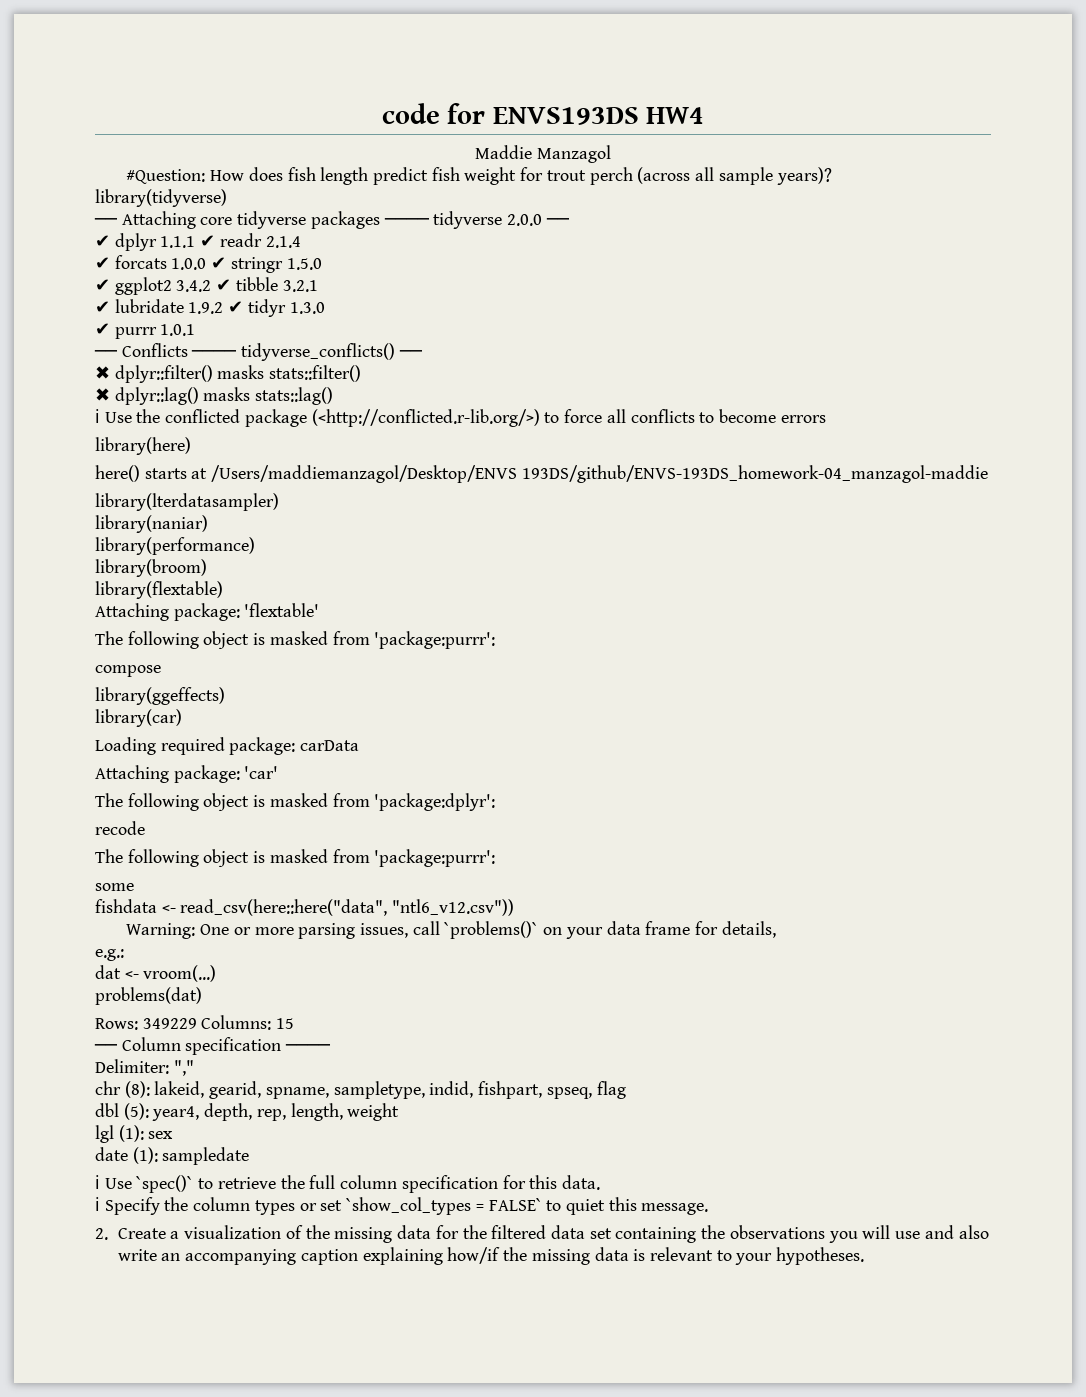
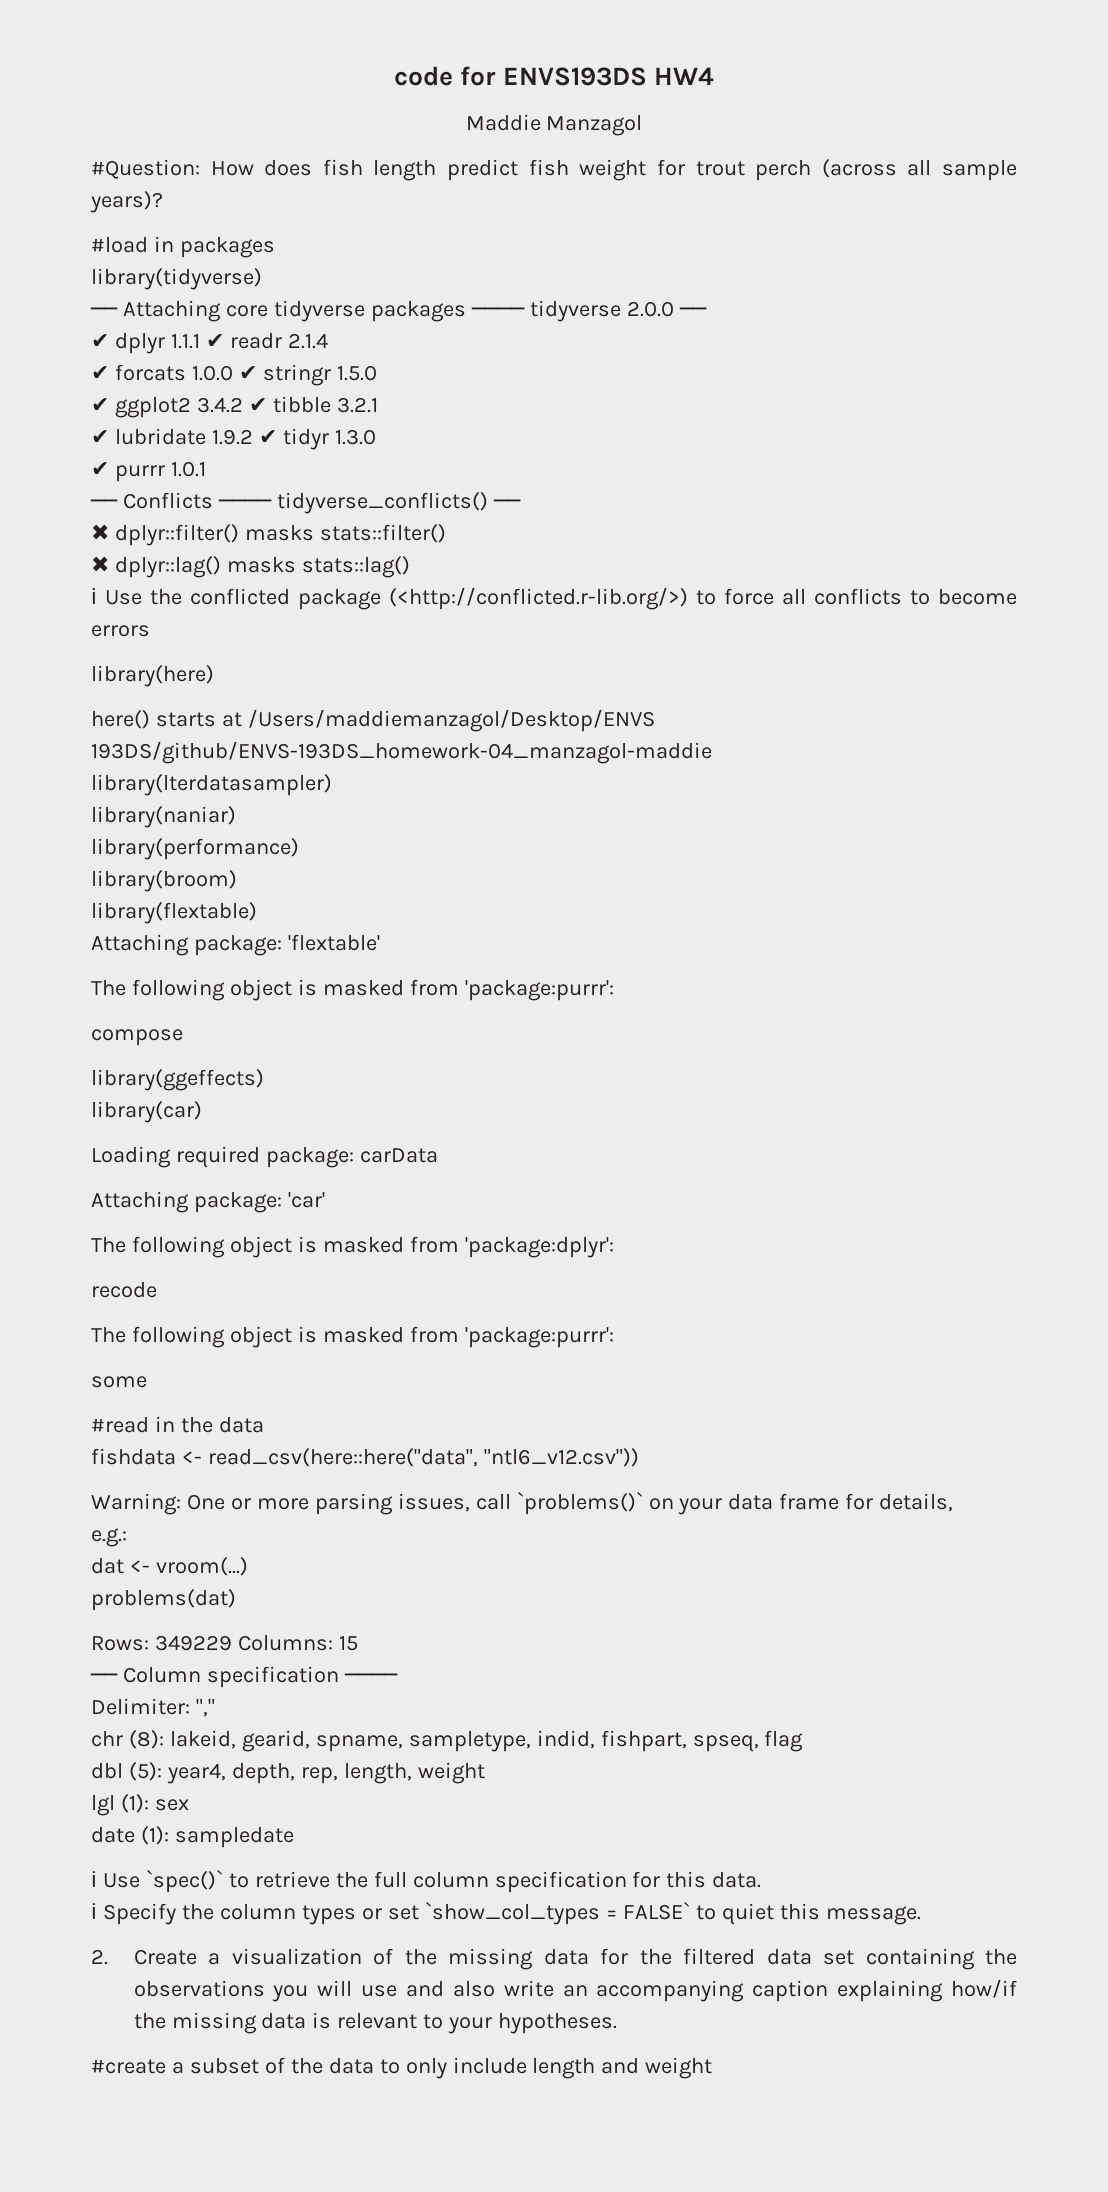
(832, 176) none -> [91,236,275,258] // #load in packages
(134, 887) none -> [91,1416,264,1433] // #read in the data
(865, 1256) none -> [91,2057,713,2079] // #create a subset of the data to only include length and weight

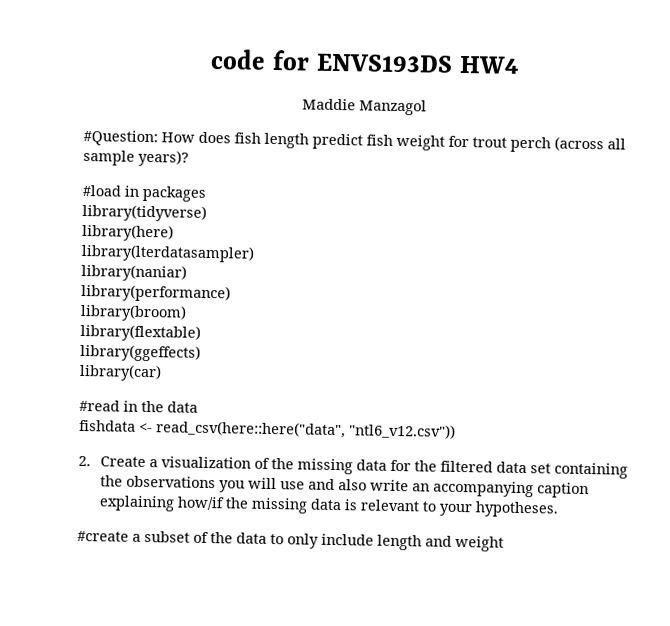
[90,300,707,322] [91,333,328,354] [91,364,377,386] [91,396,378,418] [91,428,376,450] [91,461,206,482] [90,492,521,514] [91,524,446,546] [91,556,410,578] [91,587,1017,610] [91,625,150,637] [91,665,214,687] [91,709,655,732] [91,741,712,764] ── Attaching core tidyverse packages ──── tidyverse 2.0.0 ── // ✔ dplyr 1.1.1 ✔ readr 2.1.4 // ✔ forcats 1.0.0 ✔ stringr 1.5.0 // ✔ ggplot2 3.4.2 ✔ tibble 3.2.1 // ✔ lubridate 1.9.2 ✔ tidyr 1.3.0 // ✔ purrr 1.0.1 // ── Conflicts ──── tidyverse_conflicts() ── // ✖ dplyr::filter() masks stats::filter() // ✖ dplyr::lag() masks stats::lag() // ℹ Use the conflicted package (<http://conflicted.r-lib.org/>) to force all conflicts to become errors // library(here) // here() starts at /Users/maddiemanzagol/Desktop/ENVS 193DS/github/ENVS-193DS_homework-04_manzagol-maddie -> [82,223,174,242] library(here)
[91,934,380,956] [91,979,614,1001] [91,1029,183,1046] [91,1069,264,1091] [91,1101,202,1123] [91,1146,438,1168] [91,1191,325,1213] [91,1236,614,1258] [91,1282,157,1298] [91,1326,614,1348] [91,1376,147,1388] Attaching package: 'flextable' // The following object is masked from 'package:purrr': // compose // library(ggeffects) // library(car) // Loading required package: carData // Attaching package: 'car' // The following object is masked from 'package:dplyr': // recode // The following object is masked from 'package:purrr': // some -> [80,343,201,362] [79,363,162,382] library(ggeffects) // library(car)
[91,1492,954,1515] [91,1528,127,1547] [91,1557,248,1576] [91,1589,236,1611] [91,1635,358,1651] [90,1666,398,1688] [91,1698,215,1717] [91,1730,804,1752] [91,1762,485,1784] [91,1794,189,1816] [91,1826,294,1848] [91,1870,762,1893] [91,1902,922,1925] // Warning: One or more parsing issues, call `problems()` on your data frame for details, // e.g.: // dat <- vroom(...) // problems(dat) // Rows: 349229 Columns: 15 // ── Column specification ──── // Delimiter: "," // chr (8): lakeid, gearid, spname, sampletype, indid, fishpart, spseq, flag // dbl (5): year4, depth, rep, length, weight // lgl (1): sex // date (1): sampledate // ℹ Use `spec()` to retrieve the full column specification for this data. // ℹ Specify the column types or set `show_col_types = FALSE` to quiet this message. -> (456, 431) none

